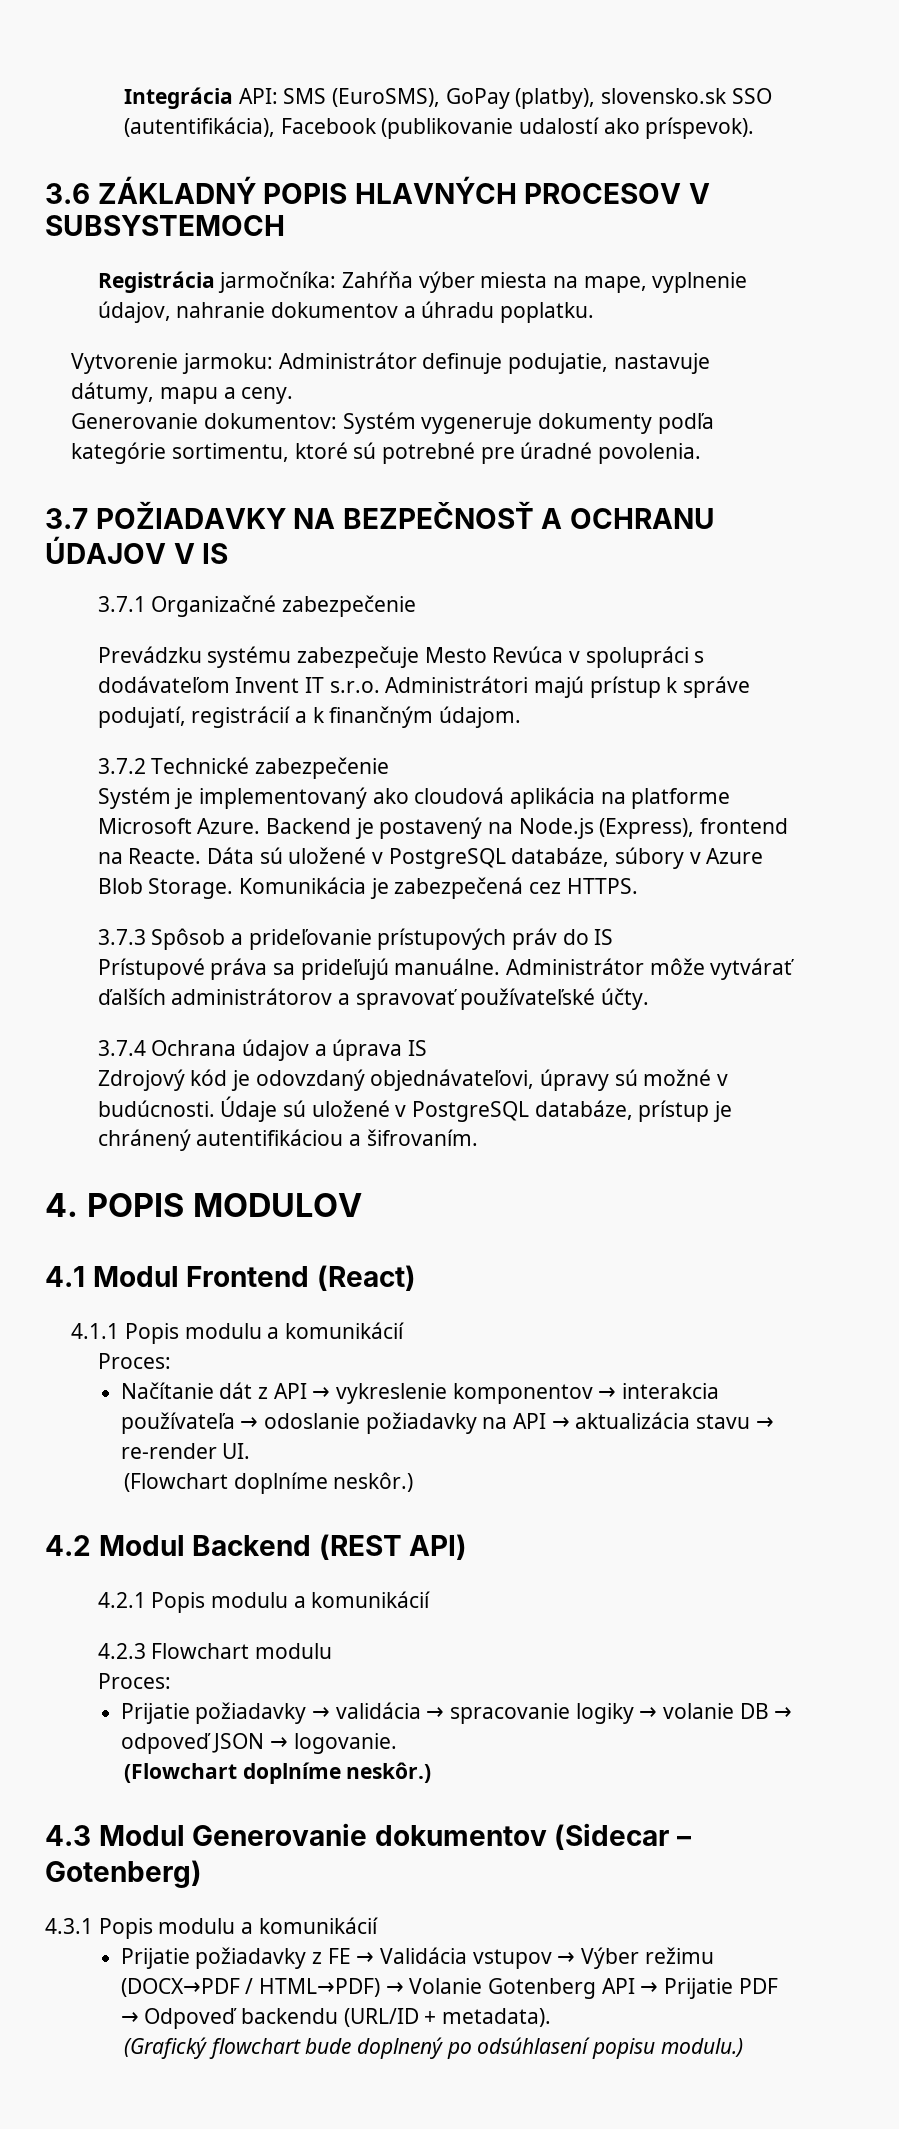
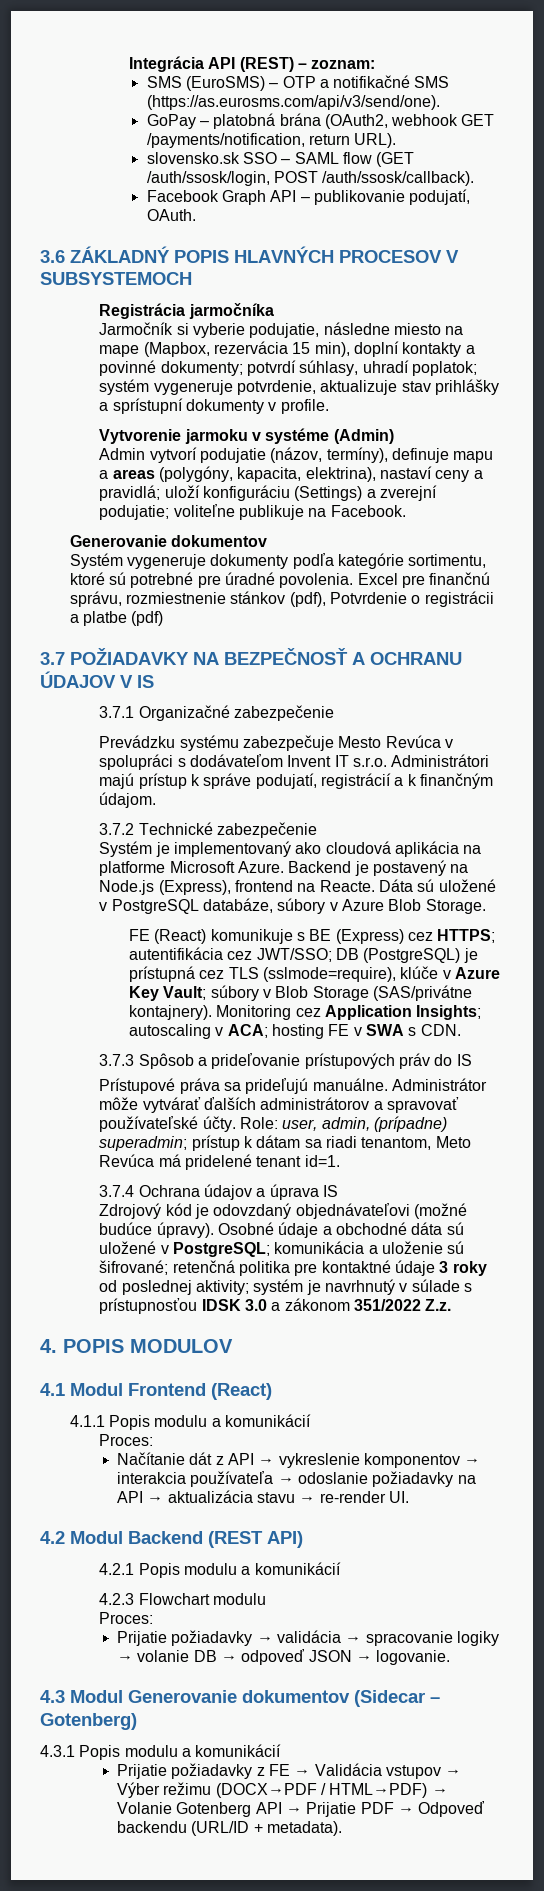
[238,88,772,109] [123,117,755,139] API: SMS (EuroSMS), GoPay (platby), slovensko.sk SSO (autentifikácia), Facebook (publikovanie udalostí ako príspevok). -> [208,57,376,72] [146,75,450,91] [146,95,440,110] [146,113,495,129] [146,133,397,148] [146,152,415,167] [146,171,475,186] [146,189,471,205] [146,209,196,221] API (REST) – zoznam: // SMS (EuroSMS) – OTP a notifikačné SMS (https://as.eurosms.com/api/v3/send/one). // GoPay – platobná brána (OAuth2, webhook GET /payments/notification, return URL). // slovensko.sk SSO – SAML flow (GET /auth/ssosk/login, POST /auth/ssosk/callback). // Facebook Graph API – publikovanie podujatí, OAuth.
[218,271,748,293] [97,301,595,323] [71,352,710,374] [71,382,294,404] [71,413,337,429] jarmočníka: Zahŕňa výber miesta na mape, vyplnenie údajov, nahranie dokumentov a úhradu poplatku. // Vytvorenie jarmoku: Administrátor definuje podujatie, nastavuje dátumy, mapu a ceny. // Generovanie dokumentov: -> [188,303,274,319] [99,322,464,338] [99,341,475,357] [99,360,477,376] [99,379,499,395] [99,398,329,414] [99,428,394,444] [99,447,494,463] [99,466,483,482] [99,485,437,501] [99,504,406,520] [69,535,267,547] jarmočníka // Jarmočník si vyberie podujatie, následne miesto na mape (Mapbox, rezervácia 15 min), doplní kontakty a povinné dokumenty; potvrdí súhlasy, uhradí poplatok; systém vygeneruje potvrdenie, aktualizuje stav prihlášky a sprístupní dokumenty v profile. // Vytvorenie jarmoku v systéme (Admin) // Admin vytvorí podujatie (názov, termíny), definuje mapu a areas (polygóny, kapacita, elektrina), nastaví ceny a pravidlá; uloží konfiguráciu (Settings) a zverejní podujatie; voliteľne publikuje na Facebook. // Generovanie dokumentov //
(702, 453) none -> [357,572,491,588] [69,591,494,607] [69,611,164,626] Excel pre finančnú správu, rozmiestnenie stánkov (pdf), Potvrdenie o registrácii a platbe (pdf)
[238,877,638,899] Komunikácia je zabezpečená cez HTTPS. -> [128,929,496,944] [128,947,478,963] [128,966,500,982] [128,985,472,1001] [128,1005,482,1020] [128,1024,461,1039] // FE (React) komunikuje s BE (Express) cez HTTPS; autentifikácia cez JWT/SSO; DB (PostgreSQL) je prístupná cez TLS (sslmode=require), klúče v Azure Key Vault; súbory v Blob Storage (SAS/privátne kontajnery). Monitoring cez Application Insights; autoscaling v ACA; hosting FE v SWA s CDN.
(650, 999) none -> [239,1116,447,1132] [99,1135,471,1151] [99,1154,340,1170] Role: user, admin, (prípadne) superadmin; prístup k dátam sa riadi tenantom, Meto Revúca má pridelené tenant id=1.
[370,1069,729,1091] [97,1096,733,1122] [97,1129,478,1151] objednávateľovi, úpravy sú možné v budúcnosti. Údaje sú uložené v PostgreSQL databáze, prístup je chránený autentifikáciou a šifrovaním. -> [295,1203,467,1219] [99,1222,464,1238] [99,1241,465,1257] [99,1260,487,1276] [99,1279,472,1295] [99,1298,452,1314] objednávateľovi (možné budúce úpravy). Osobné údaje a obchodné dáta sú uložené v PostgreSQL; komunikácia a uloženie sú šifrované; retenčná politika pre kontaktné údaje 3 roky od poslednej aktivity; systém je navrhnutý v súlade s prístupnosťou IDSK 3.0 a zákonom 351/2022 Z.z.
[123,1472,414,1494] // (Flowchart doplníme neskôr.) -> (409, 1497) none
[123,1762,432,1784] // (Flowchart doplníme neskôr.) -> (451, 1657) none
[123,2037,743,2059] // (Grafický flowchart bude doplnený po odsúhlasení popisu modulu.) -> (342, 1828) none

